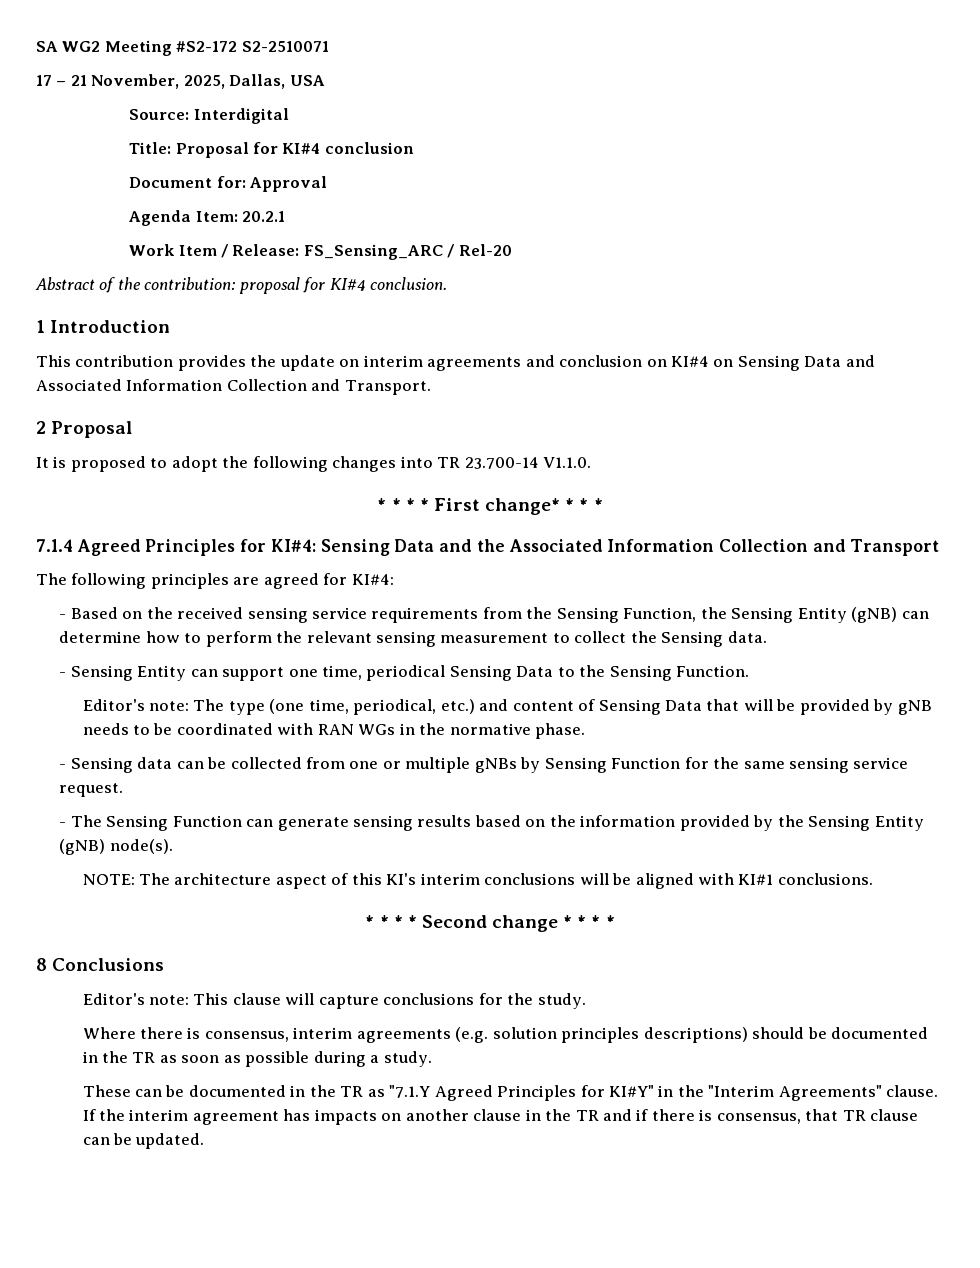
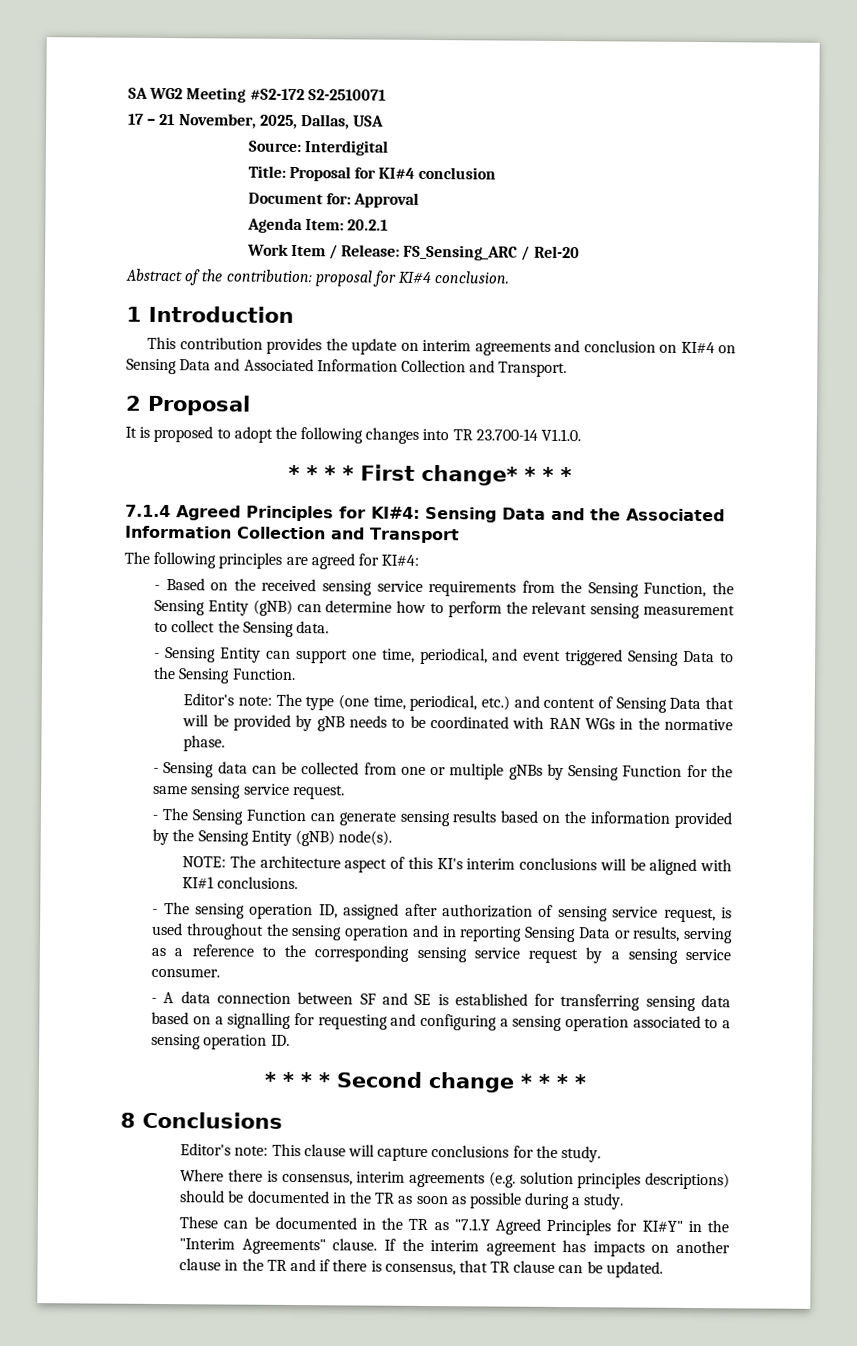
[366,665,446,681] periodical -> [419,647,624,666] periodical, and event triggered
(873, 879) none -> [152,902,733,923] [152,922,733,944] [151,944,731,964] [151,967,221,978] [151,991,731,1012] [151,1011,732,1032] [151,1033,290,1050] // - The sensing operation ID, assigned after authorization of sensing service request, is used throughout the sensing operation and in reporting Sensing Data or results, serving as a reference to the corresponding sensing service request by a sensing service consumer. // - A data connection between SF and SE is established for transferring sensing data based on a signalling for requesting and configuring a sensing operation associated to a sensing operation ID.

